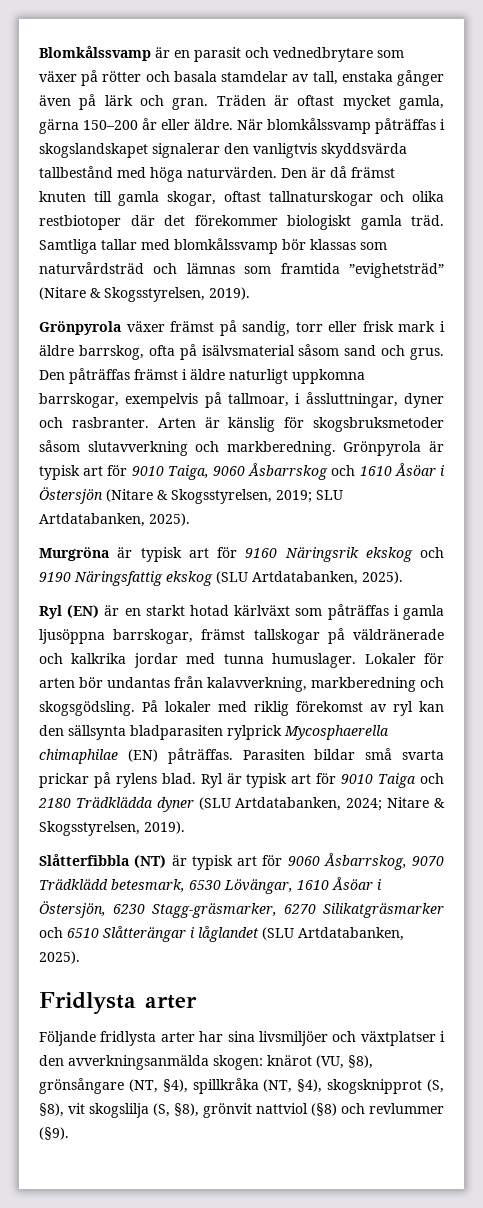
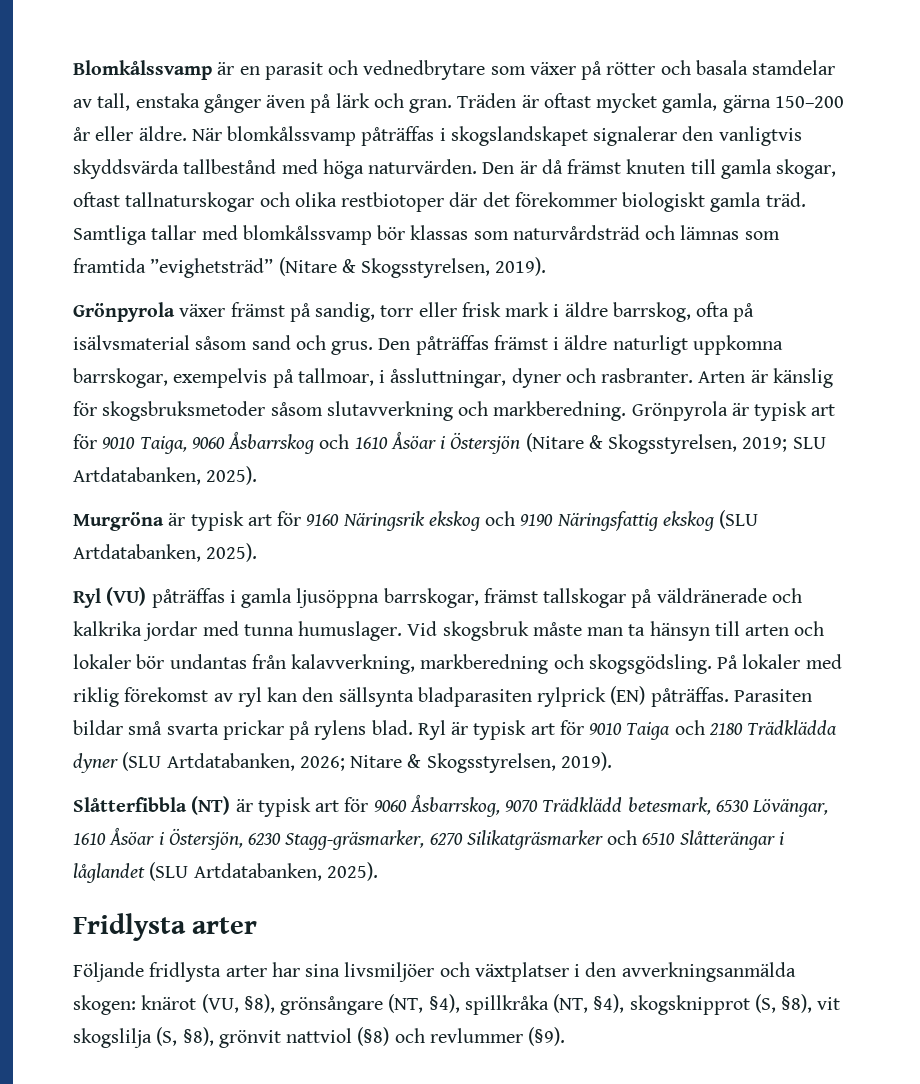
[67,605,323,618] (EN) är en starkt hotad kärlväxt som -> [106,587,147,606] (VU)
[364,653,444,664] [39,678,75,688] Lokaler för arten -> [407,621,825,641] [73,654,131,669] Vid skogsbruk måste man ta hänsyn till arten och lokaler
[284,725,389,740] [39,749,118,764] Mycosphaerella chimaphilae -> (607, 697) none
[346,798,383,811] 2024; -> [299,756,345,771] 2026;

